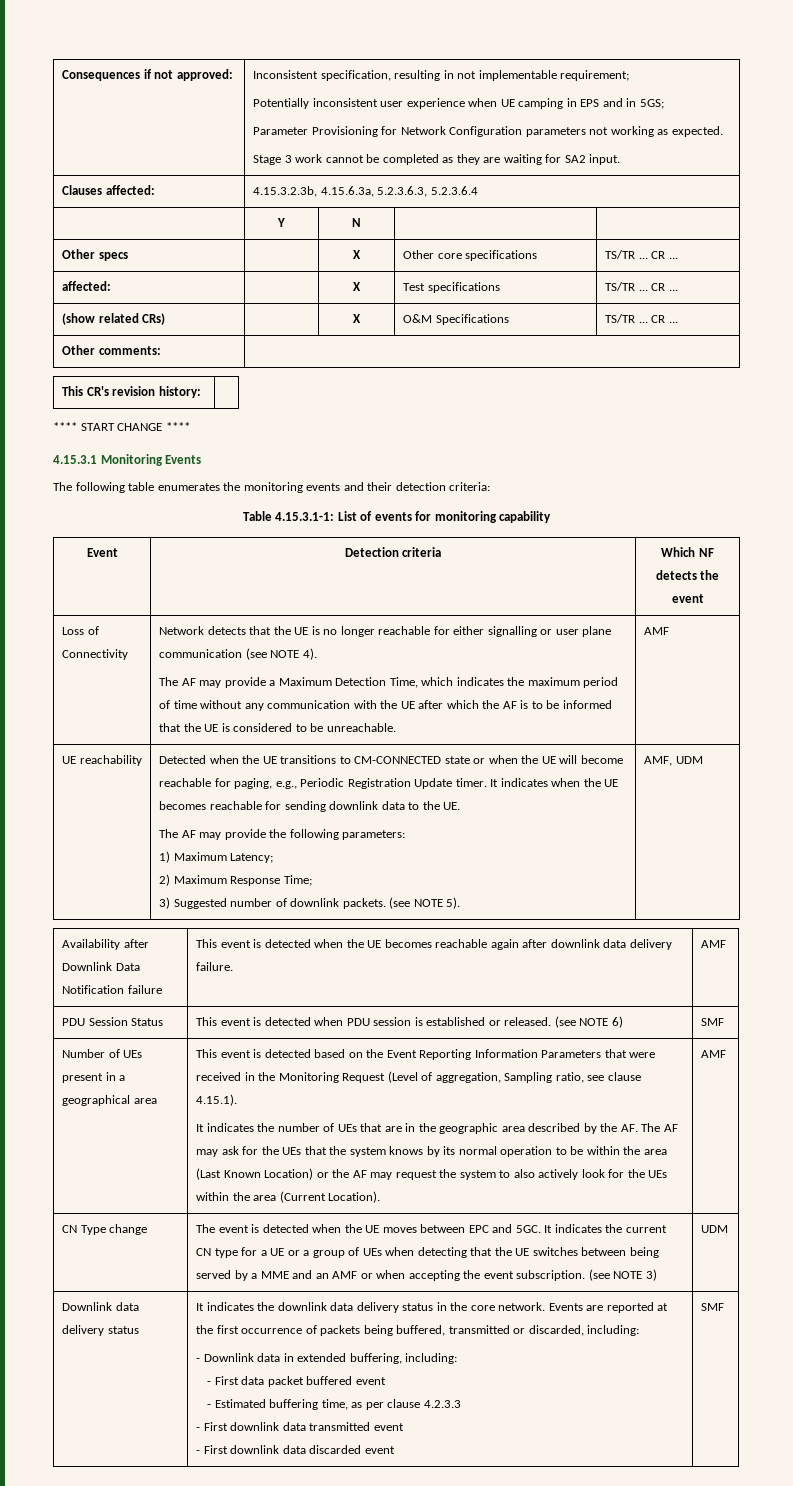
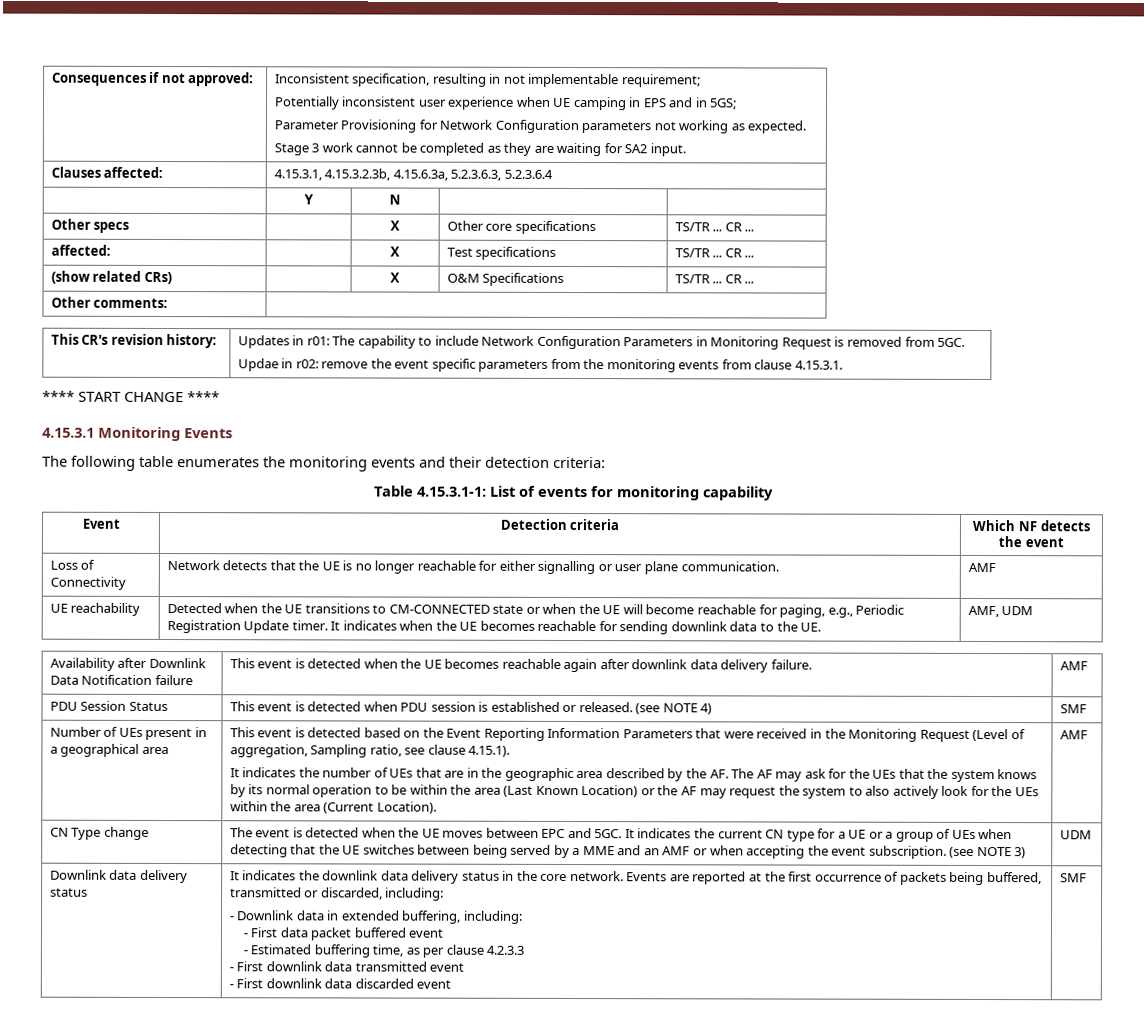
(155, 190) none -> [273,169,322,181] 4.15.3.1,
(201, 392) none -> [237,335,966,350] [237,358,843,373] Updates in r01: The capability to include Network Configuration Parameters in Monitoring Request is removed from 5GC. // Updae in r02: remove the event specific parameters from the monitoring events from clause 4.15.3.1.
[159,648,317,660] [159,677,619,688] [159,700,612,711] [159,723,396,732] communication (see NOTE 4). // The AF may provide a Maximum Detection Time, which indicates the maximum period of time without any communication with the UE after which the AF is to be informed that the UE is considered to be unreachable. -> [680,561,779,572] communication.
[159,829,406,840] [159,851,274,863] [159,874,312,886] [159,897,461,909] // The AF may provide the following parameters: // 1) Maximum Latency; // 2) Maximum Response Time; // 3) Suggested number of downlink packets. (see NOTE 5). -> (822, 627) none
[611,1016,623,1028] 6) -> [700,703,713,715] 4)

